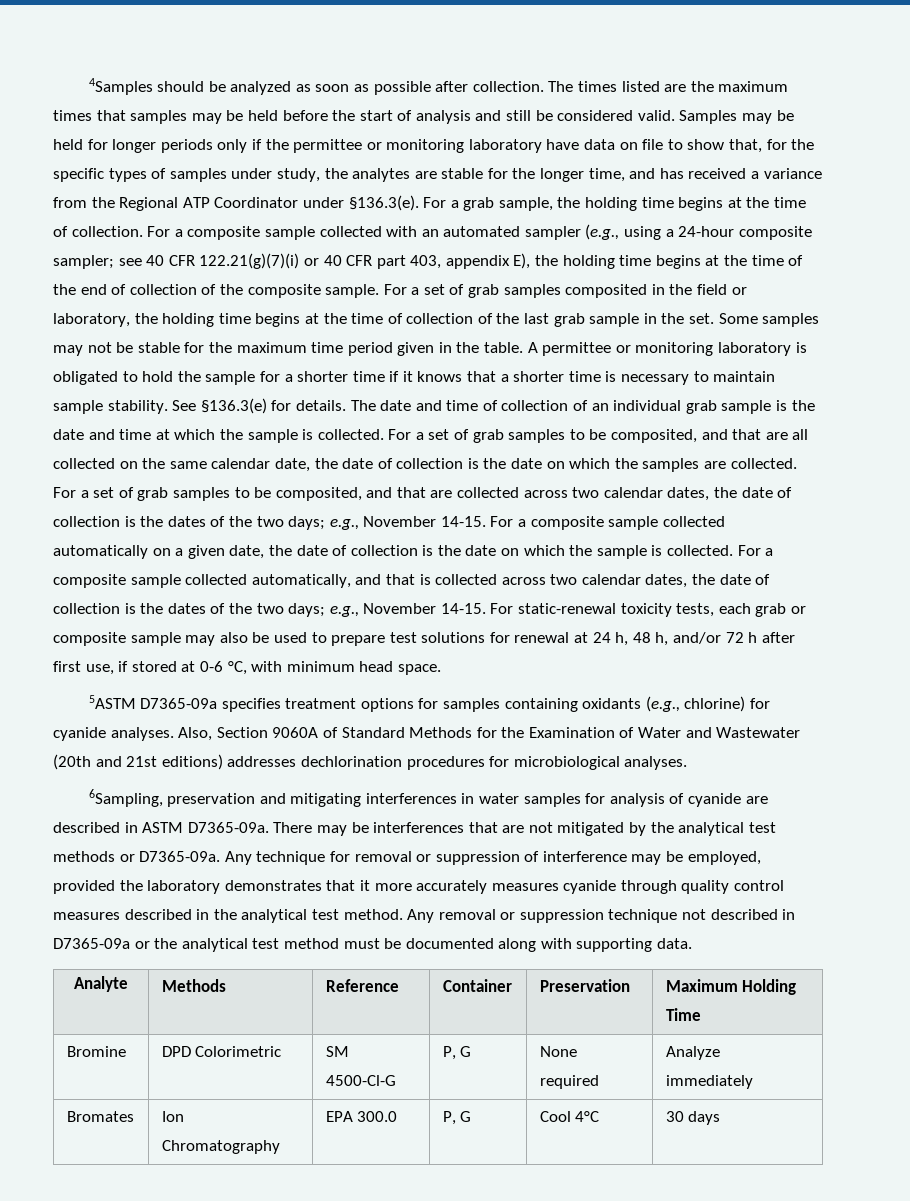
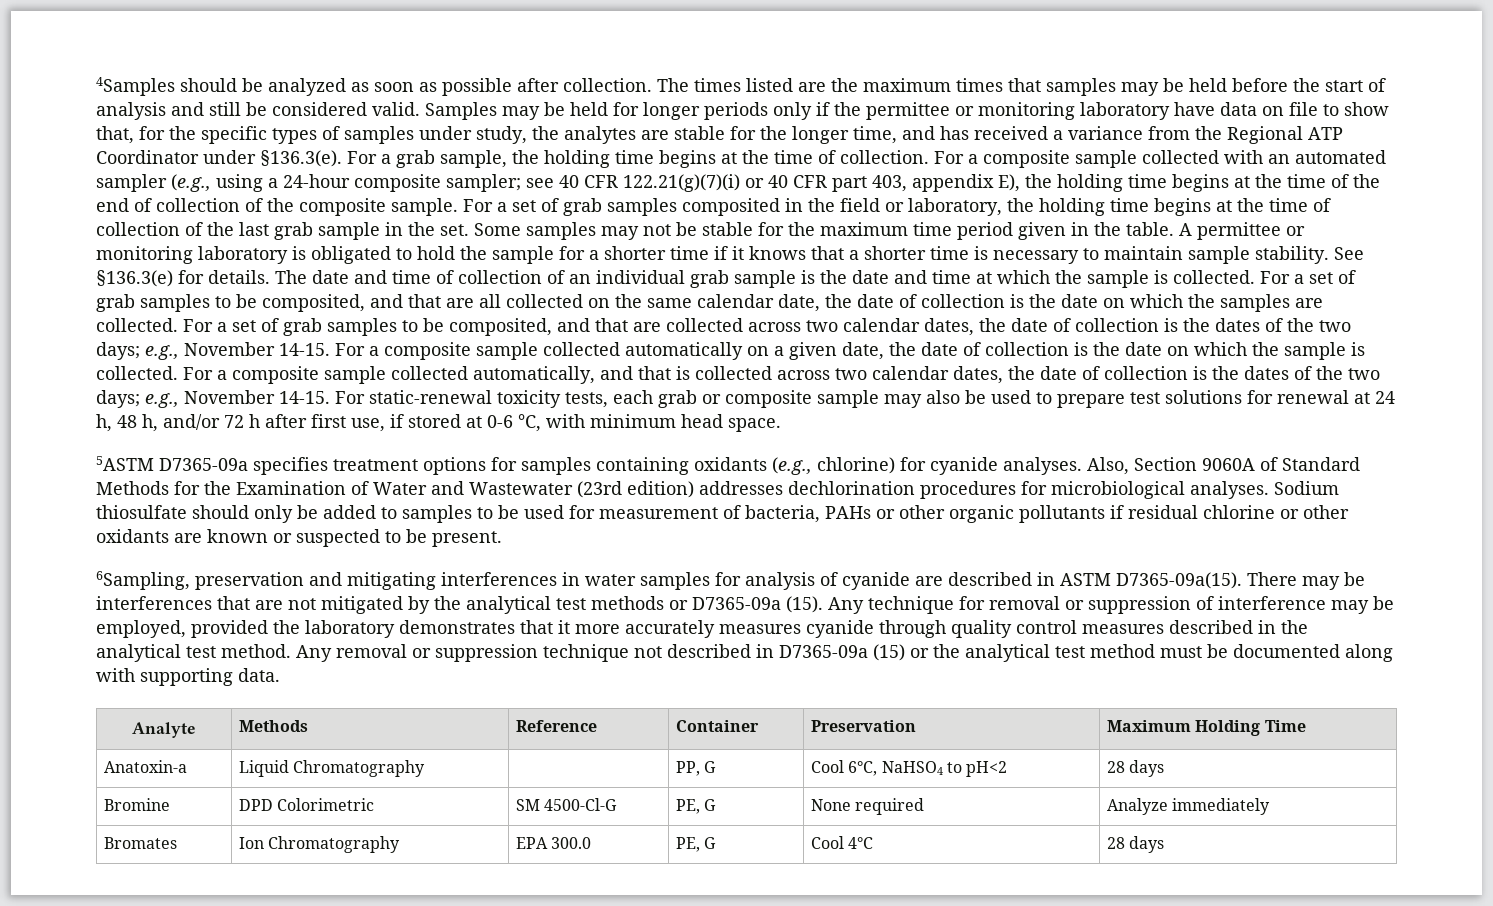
[53,754,223,770] (20th and 21st editions) -> [577,481,694,498] (23rd edition)
(688, 763) none -> [1274,481,1339,495] [96,505,1349,523] [96,529,502,547] Sodium thiosulfate should only be added to samples to be used for measurement of bacteria, PAHs or other organic pollutants if residual chlorine or other oxidants are known or suspected to be present.
[187,822,269,833] D7365-09a. -> [1116,572,1242,589] D7365-09a(15).
[139,851,221,862] D7365-09a. -> [692,596,823,613] D7365-09a (15).
(130, 943) none -> [873,644,905,661] (15)
(701, 1014) none -> [103,760,187,773] [238,760,426,777] [675,761,717,776] [810,760,1008,777] [1106,760,1165,777] // Anatoxin-a | Liquid Chromatography | | PP, G | Cool 6°C, NaHSO4 to pH<2 | 28 days
[442,1046,456,1060] P, -> [675,799,700,814] PE,
[442,1111,456,1125] P, -> [675,837,700,852] PE,
[665,1111,684,1122] 30 -> [1106,837,1125,849] 28

